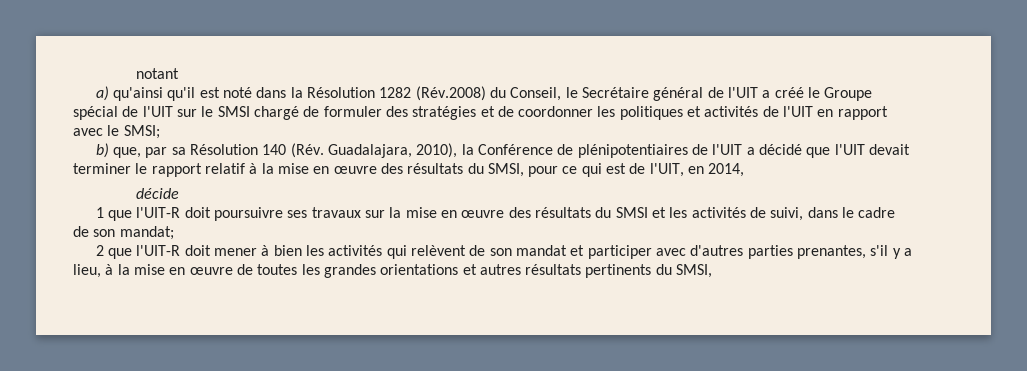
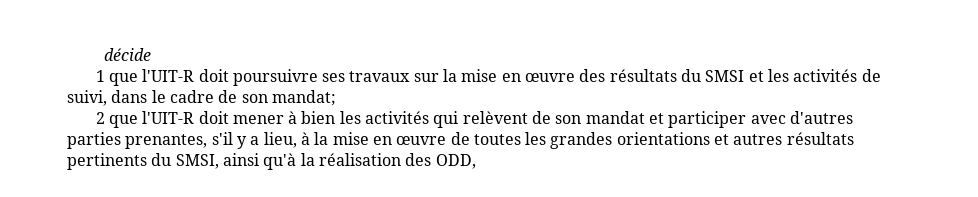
[136,68,180,79] [95,86,873,101] [73,106,888,120] [73,125,160,139] [95,143,910,158] [73,163,745,177] notant // a) qu'ainsi qu'il est noté dans la Résolution 1282 (Rév.2008) du Conseil, le Secrétaire général de l'UIT a créé le Groupe spécial de l'UIT sur le SMSI chargé de formuler des stratégies et de coordonner les politiques et activités de l'UIT en rapport avec le SMSI; // b) que, par sa Résolution 140 (Rév. Guadalajara, 2010), la Conférence de plénipotentiaires de l'UIT a décidé que l'UIT devait terminer le rapport relatif à la mise en œuvre des résultats du SMSI, pour ce qui est de l'UIT, en 2014, // -> (103, 54) none
(713, 271) none -> [222,153,476,170] ainsi qu'à la réalisation des ODD,

